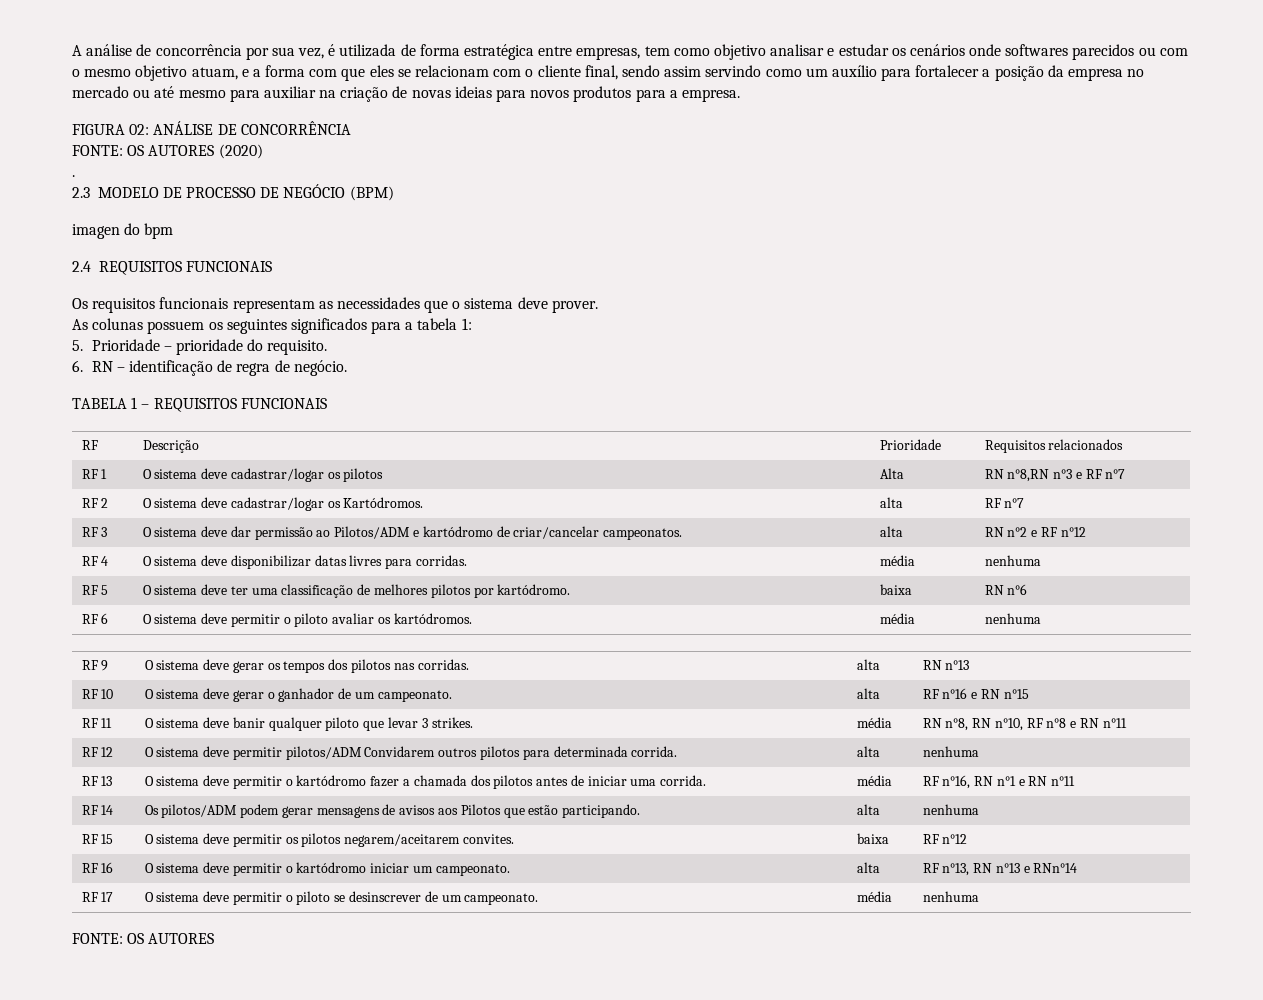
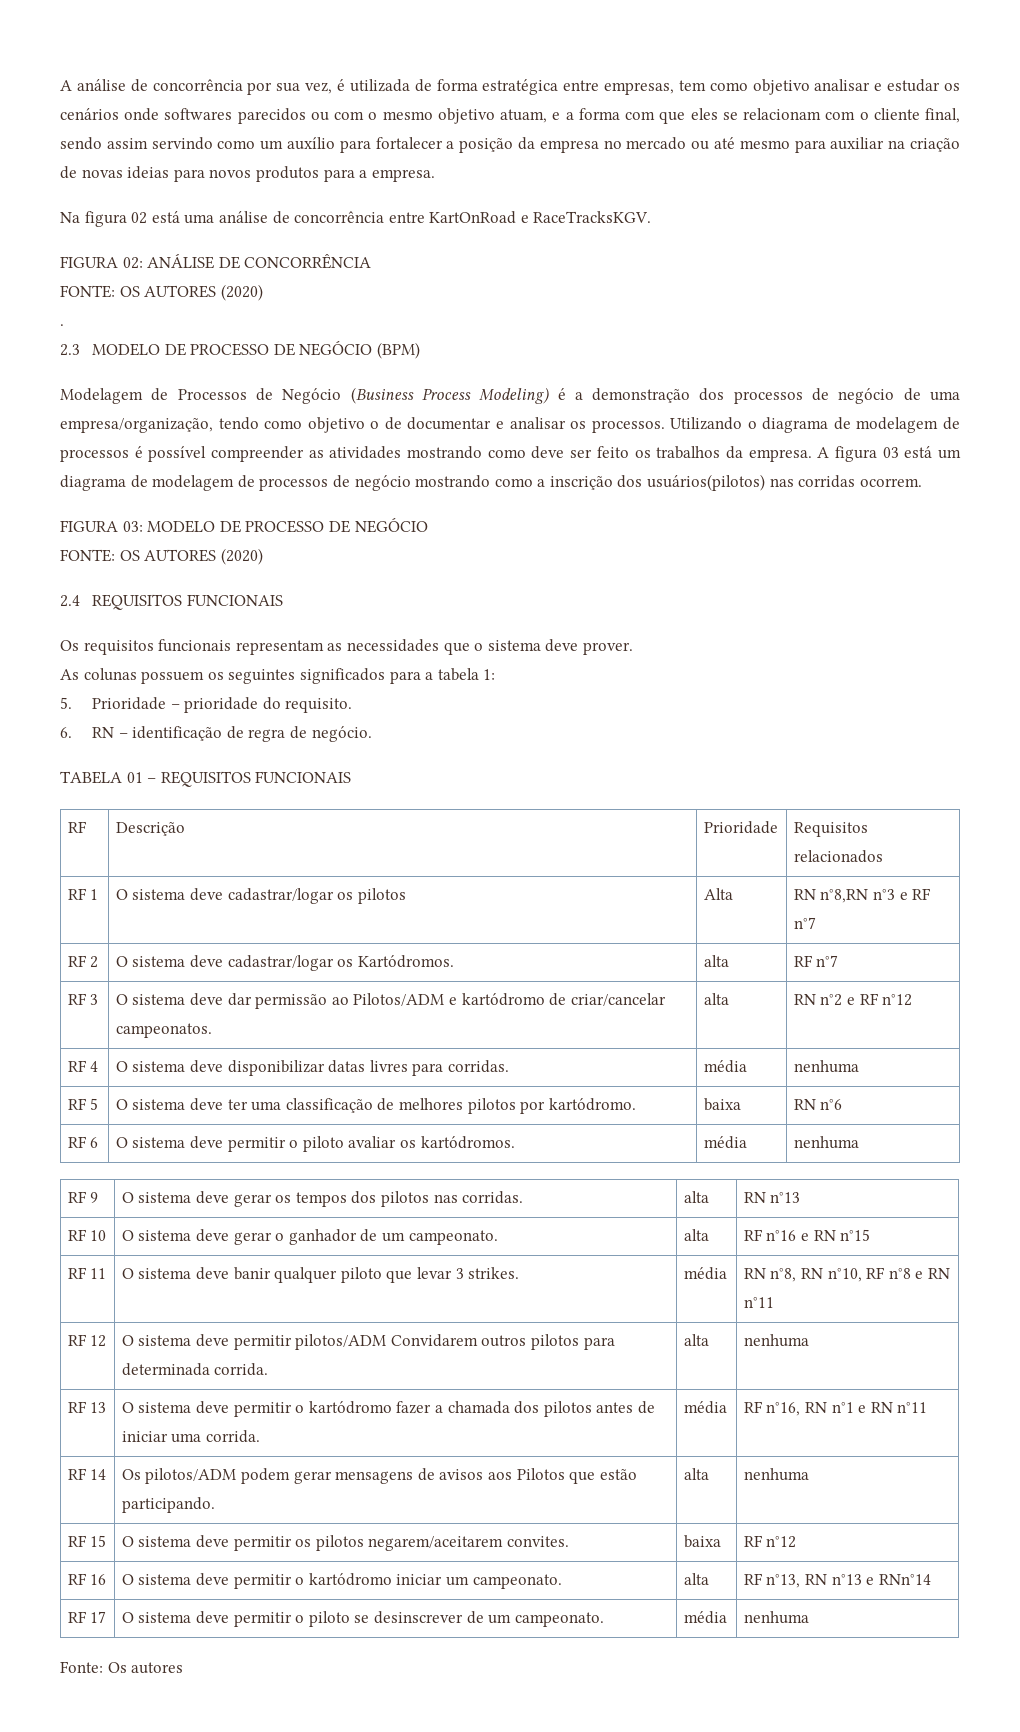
(740, 95) none -> [60,211,652,227] // Na figura 02 está uma análise de concorrência entre KartOnRoad e RaceTracksKGV.
[72,223,174,239] imagen do bpm -> [60,387,960,404] [60,417,960,433] [60,446,962,462] [60,474,922,491] [60,517,428,533] [60,548,263,565] Modelagem de Processos de Negócio (Business Process Modeling) é a demonstração dos processos de negócio de uma empresa/organização, tendo como objetivo o de documentar e analisar os processos. Utilizando o diagrama de modelagem de processos é possível compreender as atividades mostrando como deve ser feito os trabalhos da empresa. A figura 03 está um diagrama de modelagem de processos de negócio mostrando como a inscrição dos usuários(pilotos) nas corridas ocorrem. // FIGURA 03: MODELO DE PROCESSO DE NEGÓCIO // FONTE: OS AUTORES (2020)
[131,397,138,409] 1 -> [126,772,143,783] 01
[72,933,215,944] FONTE: OS AUTORES -> [60,1661,184,1674] Fonte: Os autores

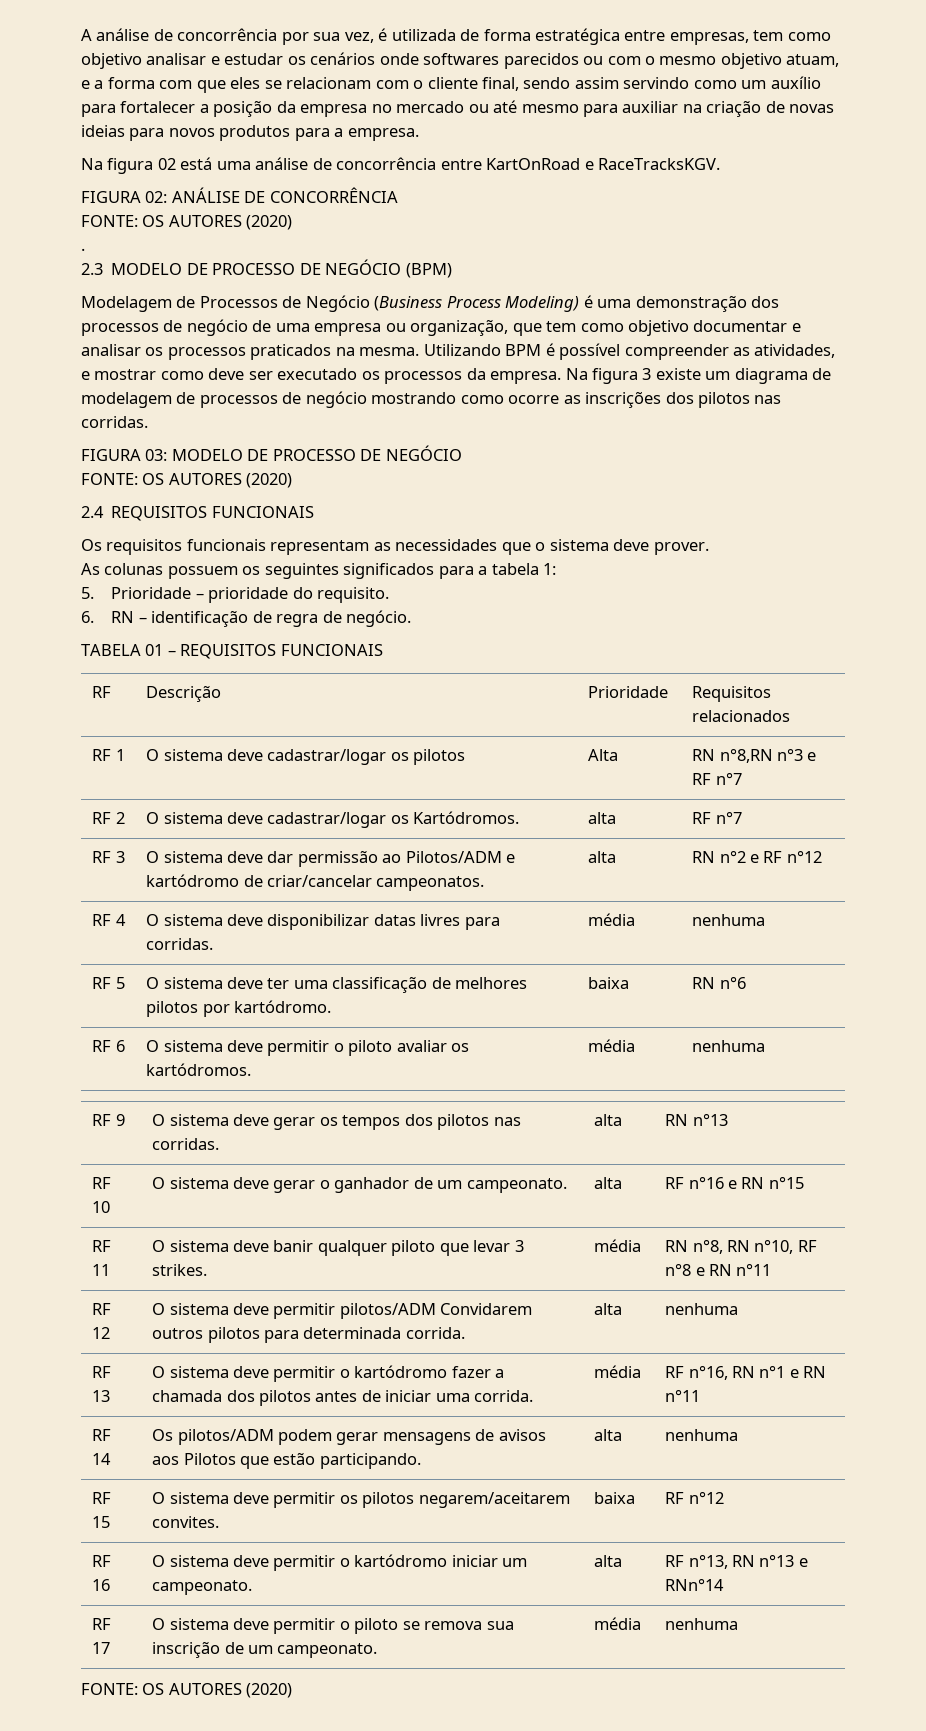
[574,392,583,400] a -> [597,299,632,308] uma
[60,417,960,433] [60,446,933,462] empresa/organização, tendo como objetivo o de documentar e analisar os processos. Utilizando o diagrama de modelagem de processos é possível compreender as atividades mostrando como deve ser feito os trabalhos da empresa. A figura 03 está -> [314,319,801,336] [81,343,836,360] [81,368,701,384] empresa ou organização, que tem como objetivo documentar e analisar os processos praticados na mesma. Utilizando BPM é possível compreender as atividades, e mostrar como deve ser executado os processos da empresa. Na figura 3 existe
[537,474,922,491] a inscrição dos usuários(pilotos) nas corridas ocorrem. -> [508,391,782,408] [81,416,148,428] ocorre as inscrições dos pilotos nas corridas.
[373,1611,463,1624] desinscrever -> [424,1621,514,1630] [152,1641,221,1658] remova sua inscrição
[60,1661,184,1674] Fonte: Os autores -> [81,1683,293,1698] FONTE: OS AUTORES (2020)

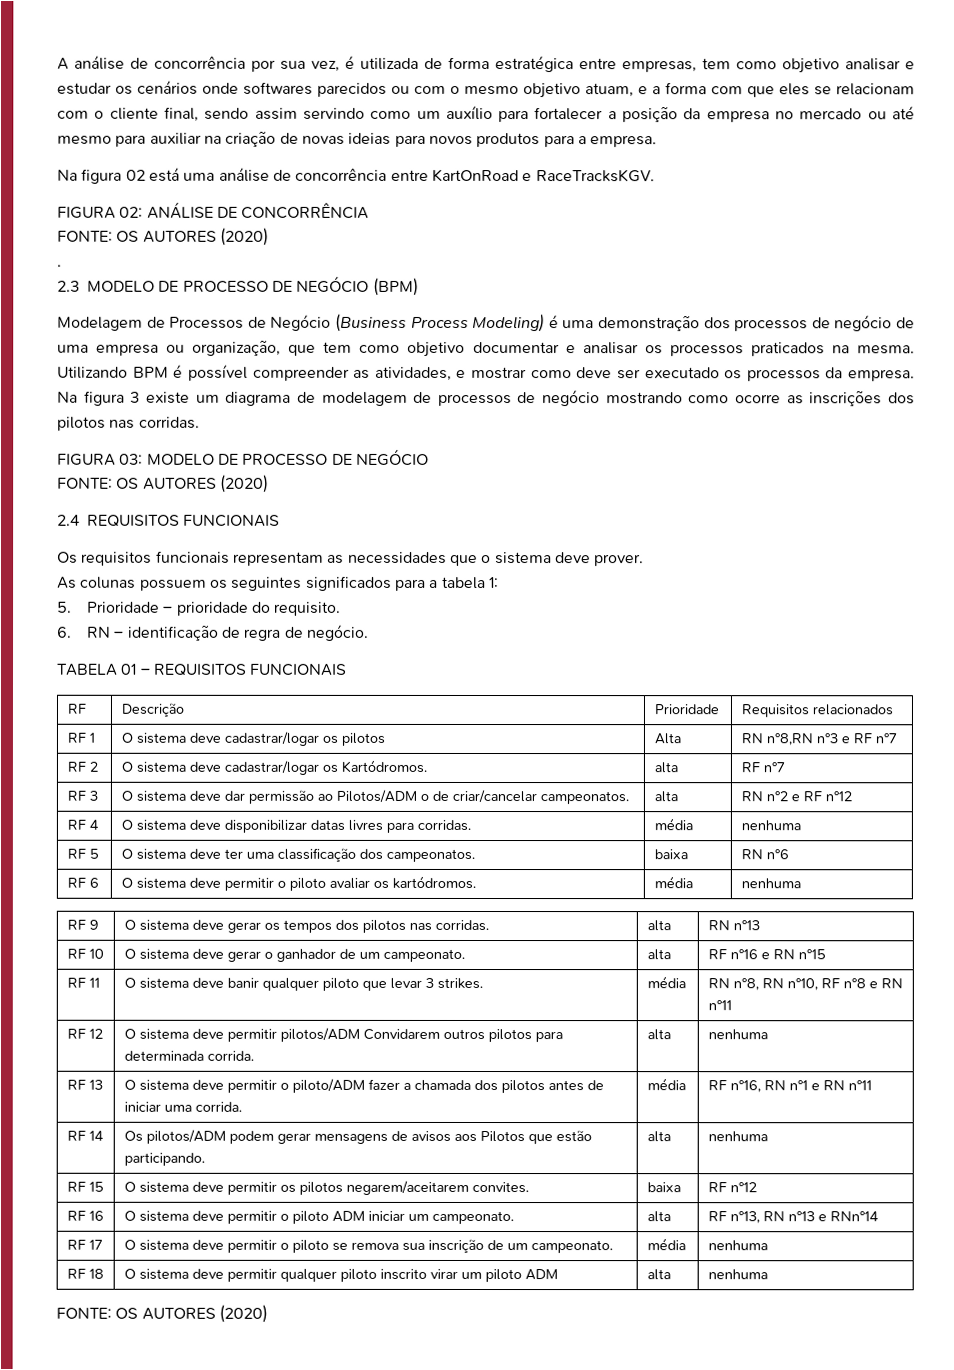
[506,854,516,863] [146,874,240,887] e kartódromo -> [419,793,429,801] o
[431,977,528,989] [146,1000,331,1017] de melhores pilotos por kartódromo. -> [358,848,475,862] dos campeonatos.
[354,1365,448,1378] kartódromo -> [291,1078,365,1093] piloto/ADM
[354,1554,448,1567] kartódromo -> [291,1210,365,1224] piloto ADM
(739, 1624) none -> [66,1268,104,1279] [123,1268,558,1283] [646,1269,671,1281] [707,1269,768,1280] // RF 18 | O sistema deve permitir qualquer piloto inscrito virar um piloto ADM | alta | nenhuma

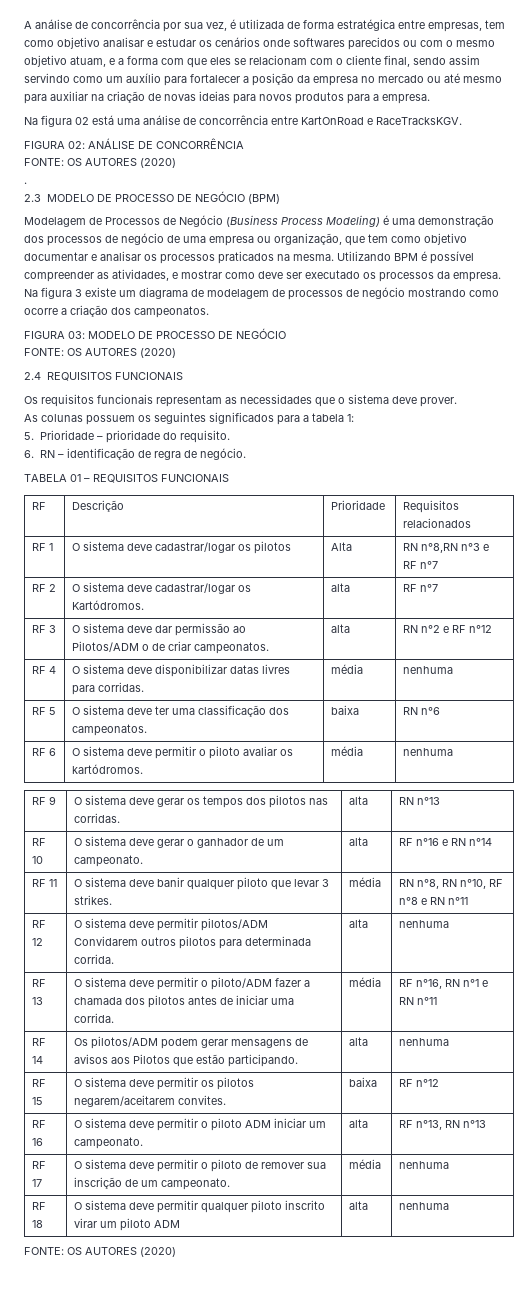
[786,390,915,407] [57,416,200,431] as inscrições dos pilotos nas corridas. -> [61,305,209,318] a criação dos campeonatos.
[451,789,537,804] criar/cancelar -> [168,641,192,651] criar
[797,949,826,960] n°15 -> [469,838,493,846] n°14
[817,1211,879,1222] e RNn°14 -> (487, 1124) none
[331,1241,399,1251] se remova -> [245,1161,305,1169] de remover

